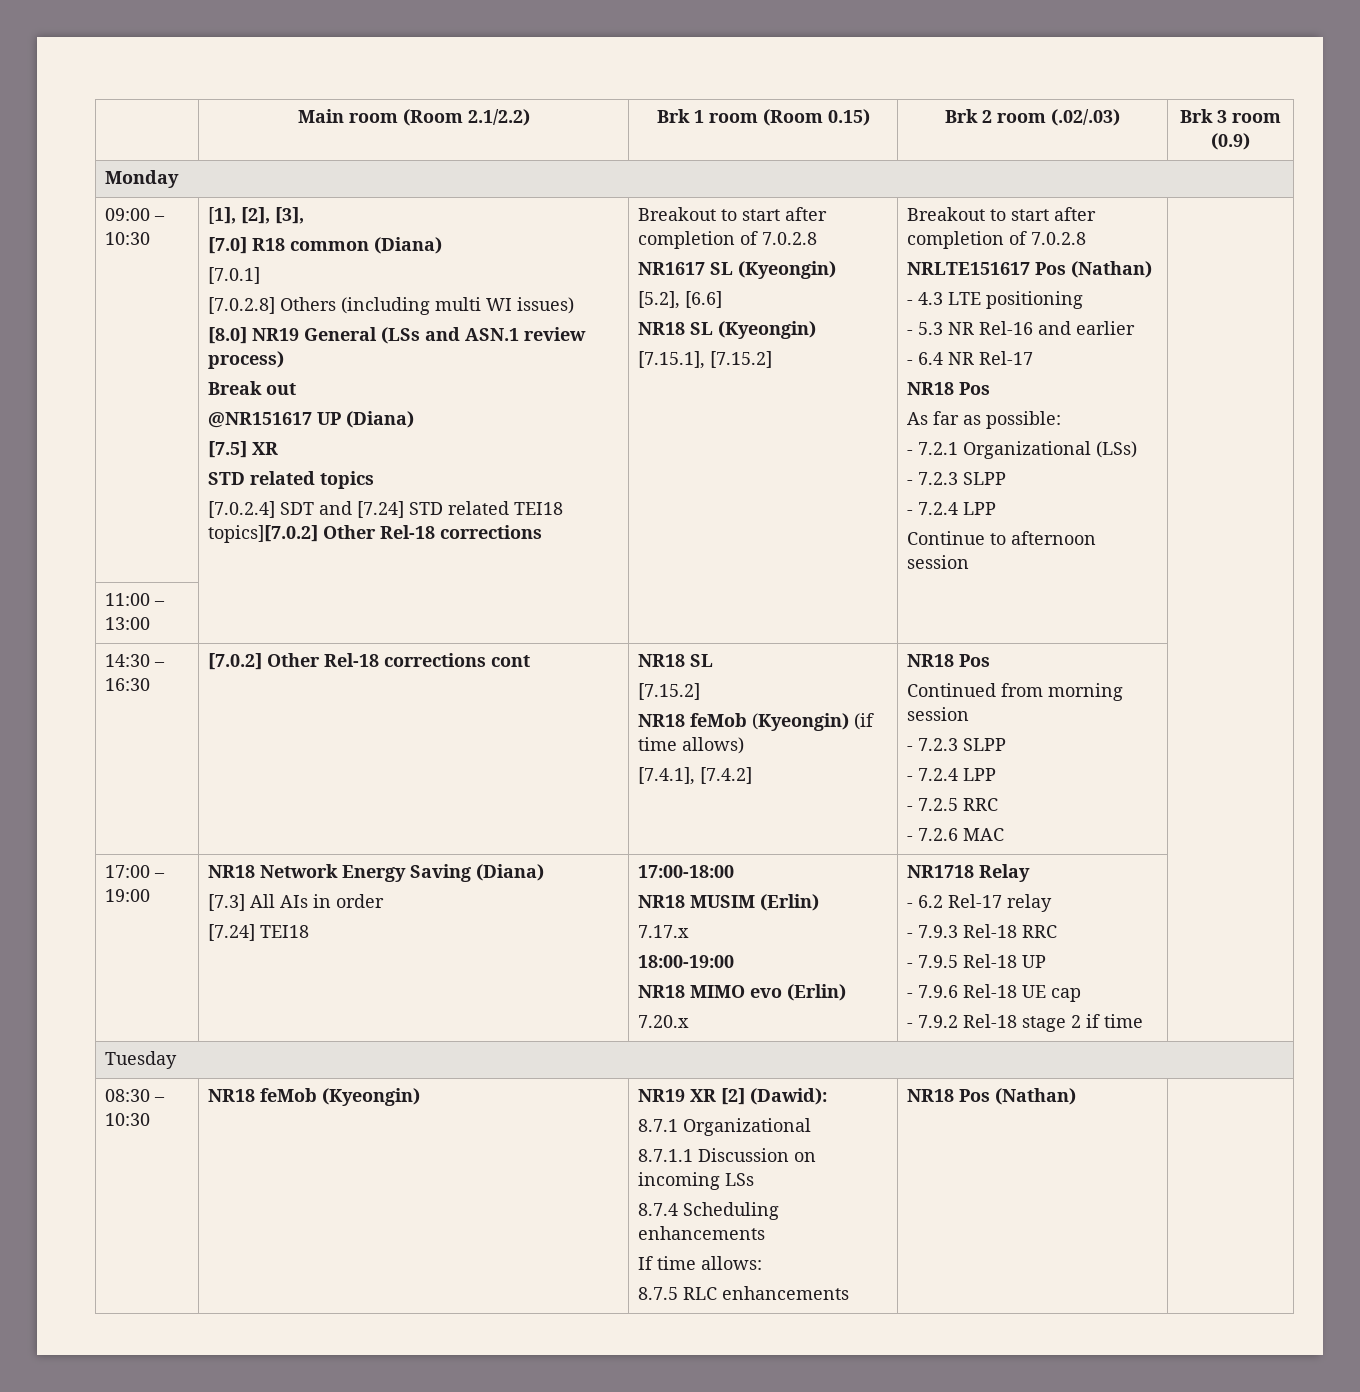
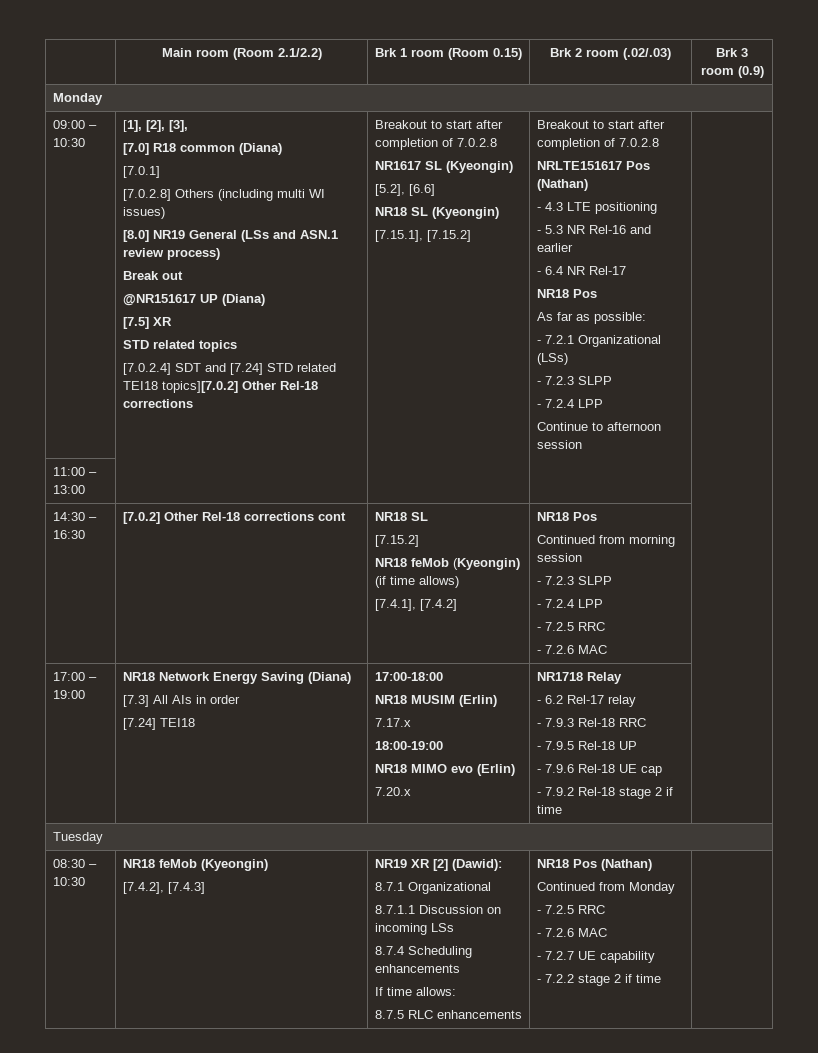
(421, 1097) none -> [122,882,205,894] // [7.4.2], [7.4.3]
(1077, 1096) none -> [536,882,675,894] [536,905,605,914] [536,928,607,937] [536,951,655,963] [536,974,661,986] // Continued from Monday // - 7.2.5 RRC // - 7.2.6 MAC // - 7.2.7 UE capability // - 7.2.2 stage 2 if time

